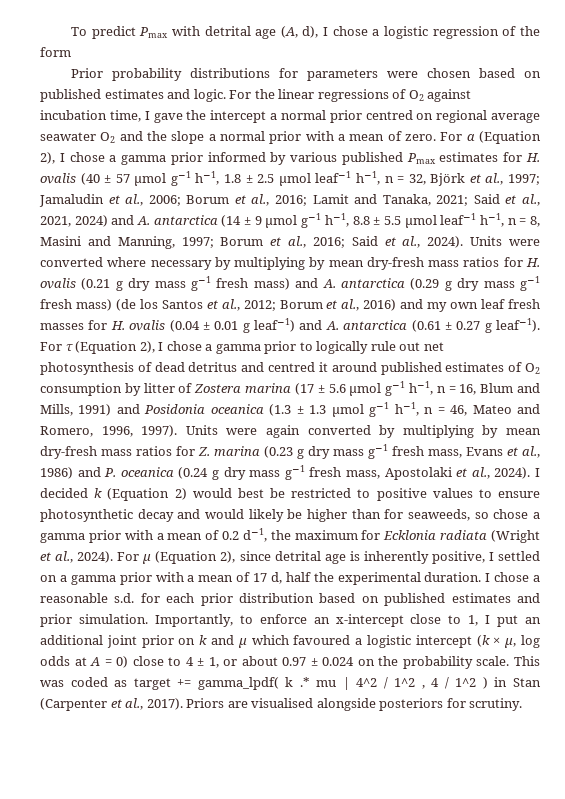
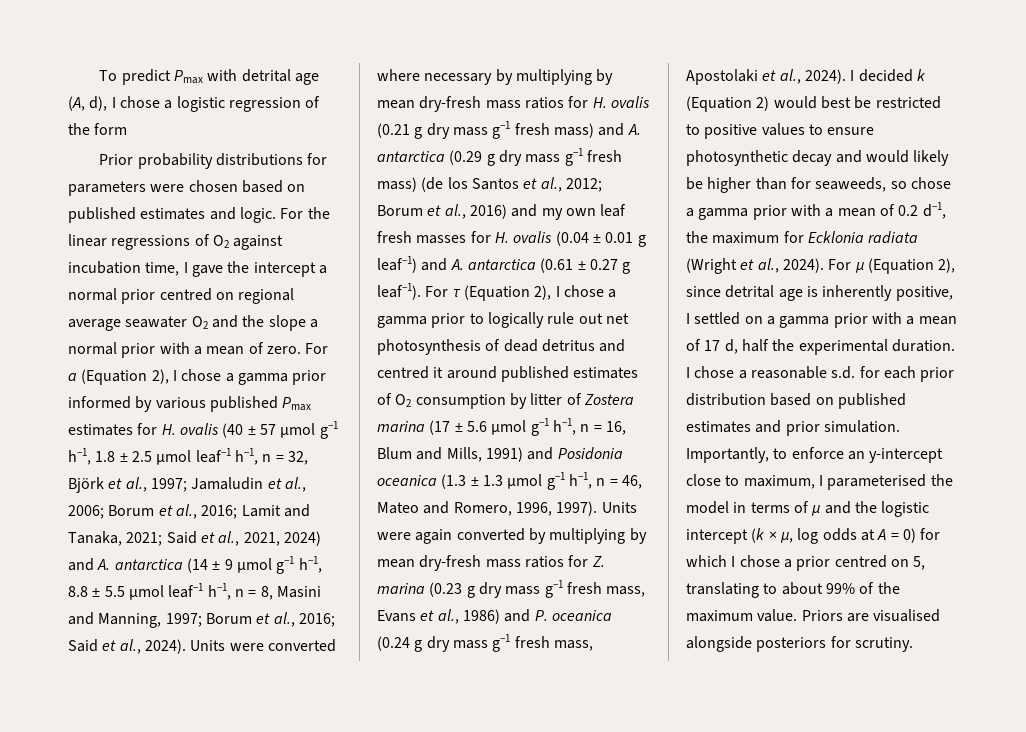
[335,614,542,627] [40,635,363,648] x-intercept close to 1, I put an additional joint prior on k and µ which favoured a -> [869,448,944,463] [686,474,953,490] [686,501,877,516] y-intercept close to maximum, I parameterised the model in terms of µ and the
[132,656,541,669] [40,677,542,690] [40,698,183,711] close to 4 ± 1, or about 0.97 ± 0.024 on the probability scale. This was coded as target += gamma_lpdf( k .* mu | 4^2 / 1^2 , 4 / 1^2 ) in Stan (Carpenter et al., 2017). -> [920,528,941,540] [686,555,926,571] [686,582,900,598] [686,609,798,622] for which I chose a prior centred on 5, translating to about 99% of the maximum value.

